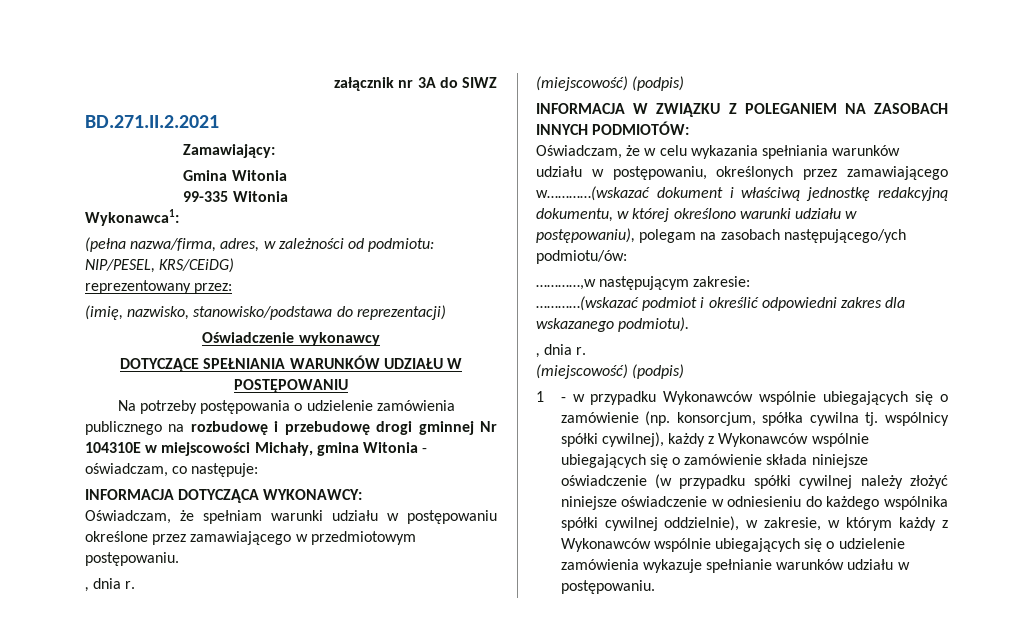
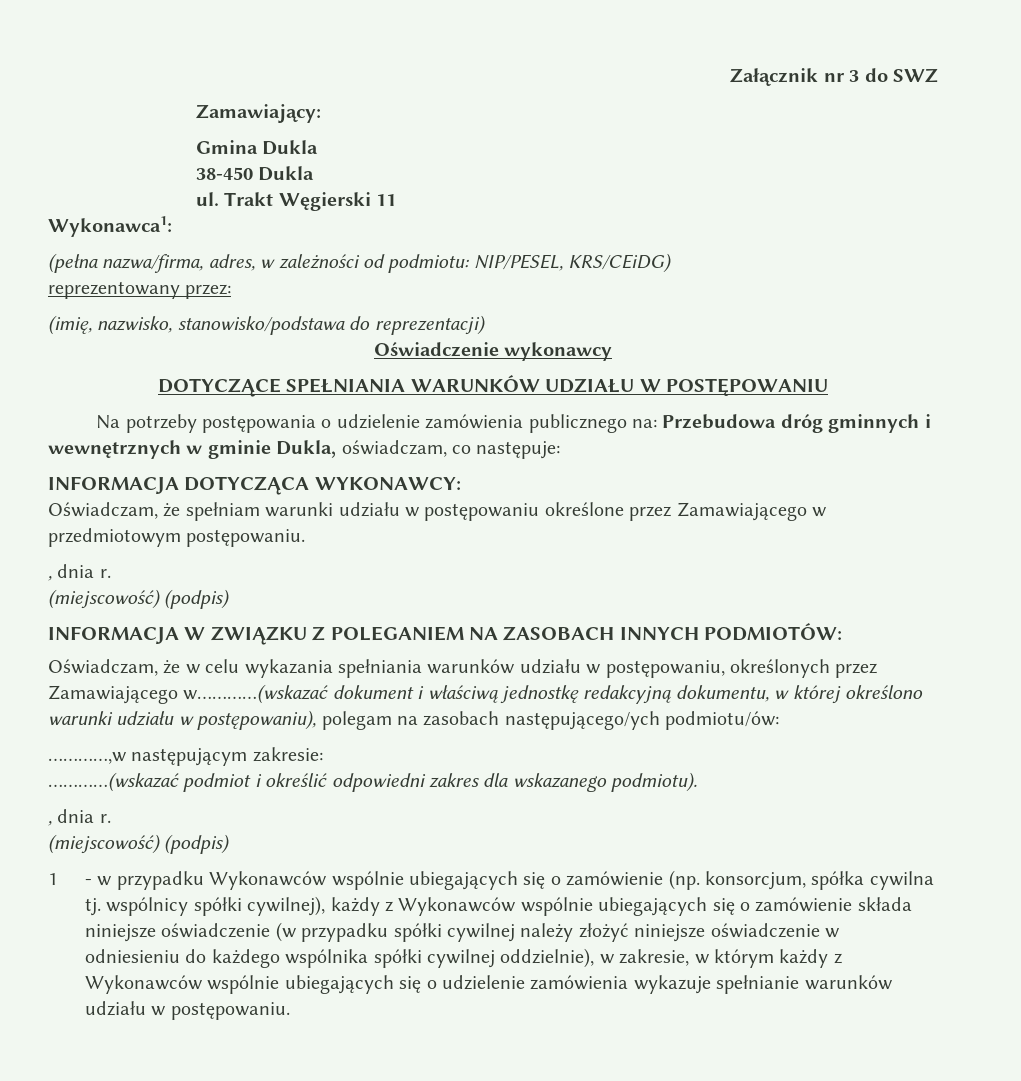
[334,77,497,91] [85,115,219,128] [183,144,276,158] [183,170,287,181] [183,191,288,202] załącznik nr 3A do SIWZ // BD.271.II.2.2021 // Zamawiający: // Gmina Witonia // 99-335 Witonia -> [730,68,938,86] [195,104,321,123] [195,140,319,155] [195,166,315,181] [195,192,396,211] Załącznik nr 3 do SWZ // Zamawiający: // Gmina Dukla // 38-450 Dukla // ul. Trakt Węgierski 11
[168,421,497,435] [85,442,428,456] na rozbudowę i przebudowę drogi gminnej Nr 104310E w miejscowości Michały, gmina Witonia - -> [631,414,931,433] [48,440,337,459] na: Przebudowa dróg gminnych i wewnętrznych w gminie Dukla,
[190,531,292,545] zamawiającego -> [676,502,807,521] Zamawiającego
[847,166,948,180] zamawiającego -> [48,685,178,704] Zamawiającego

